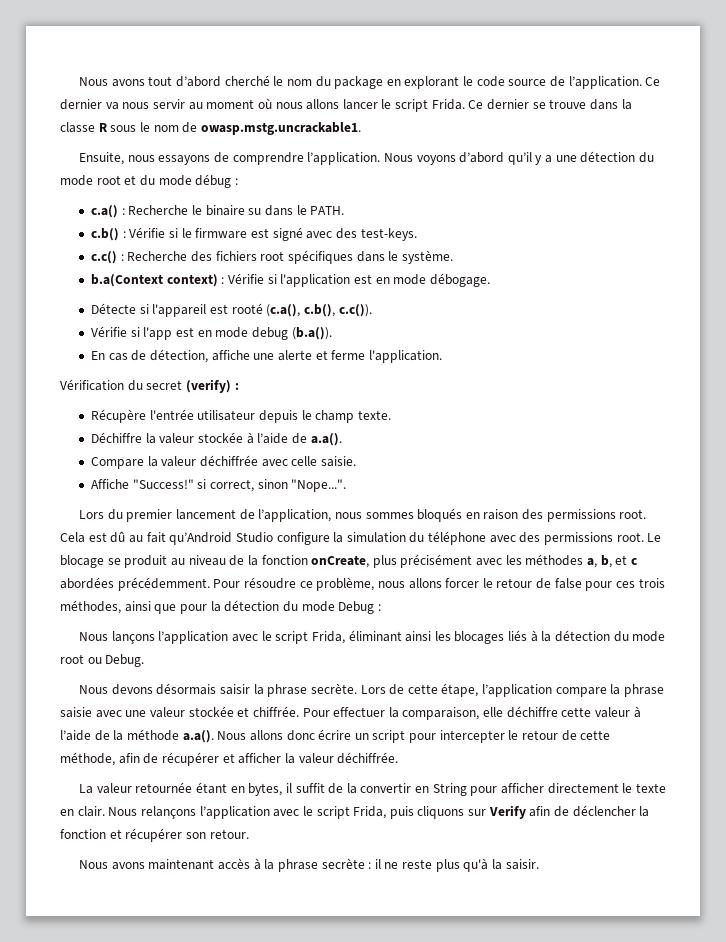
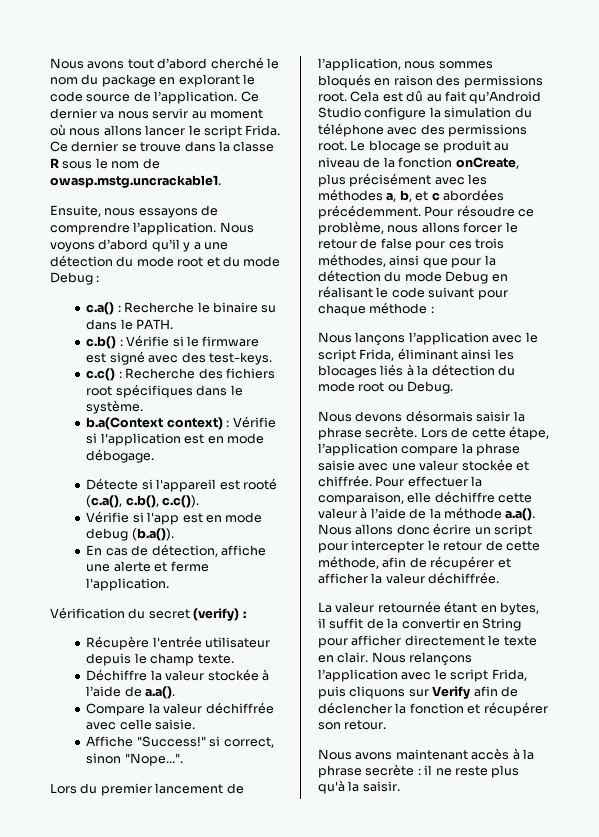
[195,174,232,188] débug -> [50,272,93,285] Debug
(375, 607) none -> [491,274,508,282] [318,286,508,300] [318,302,428,316] en réalisant le code suivant pour chaque méthode

